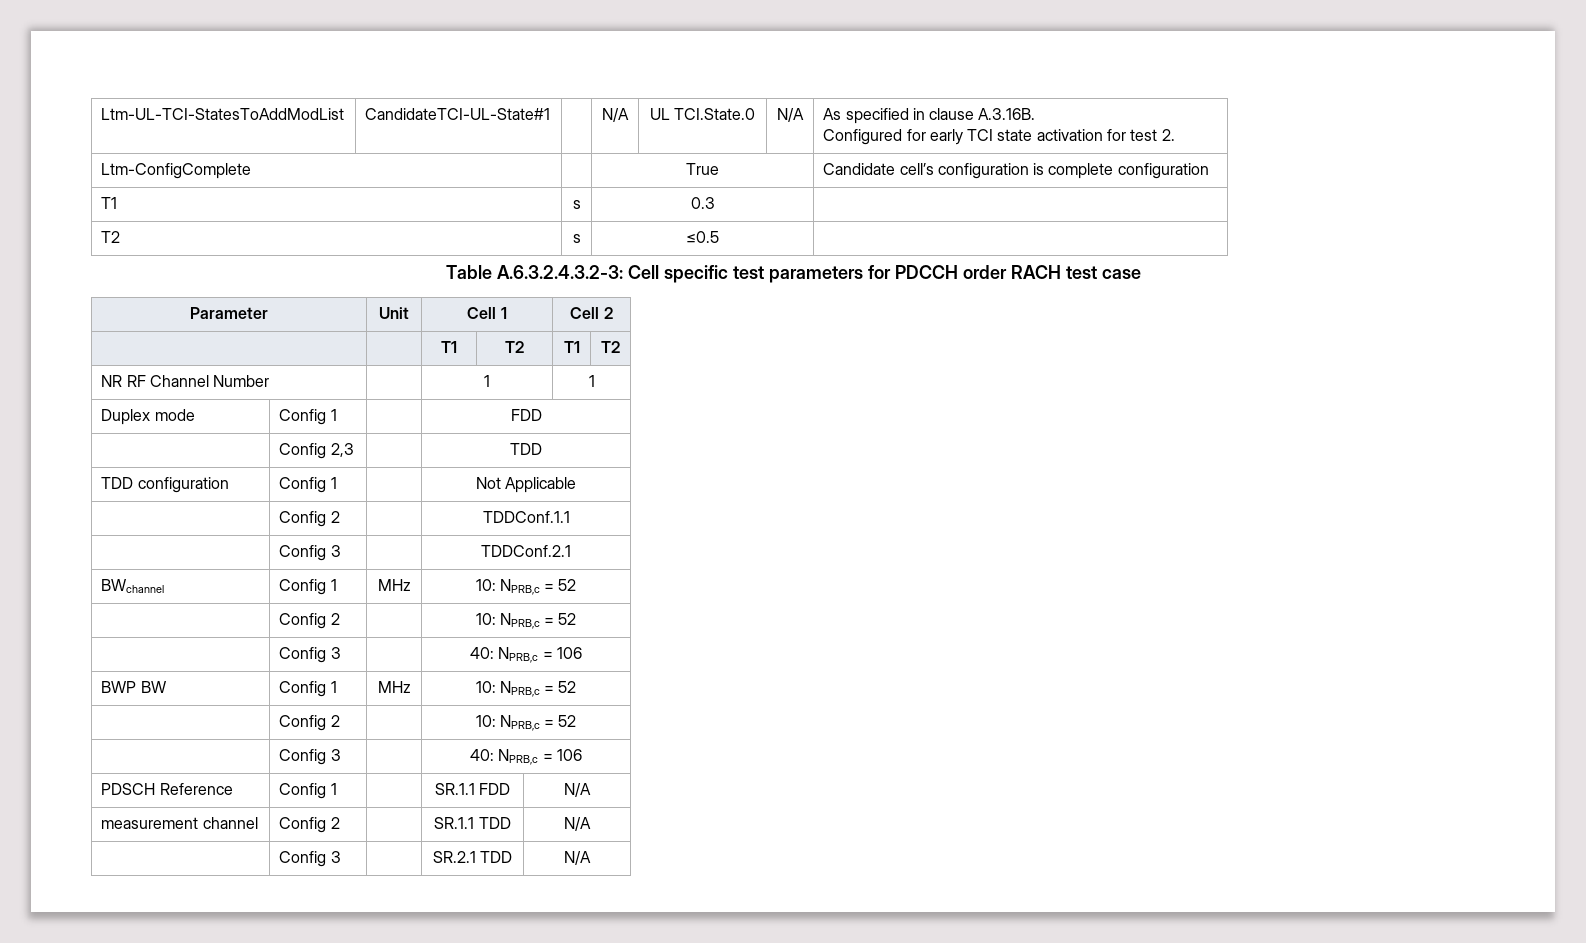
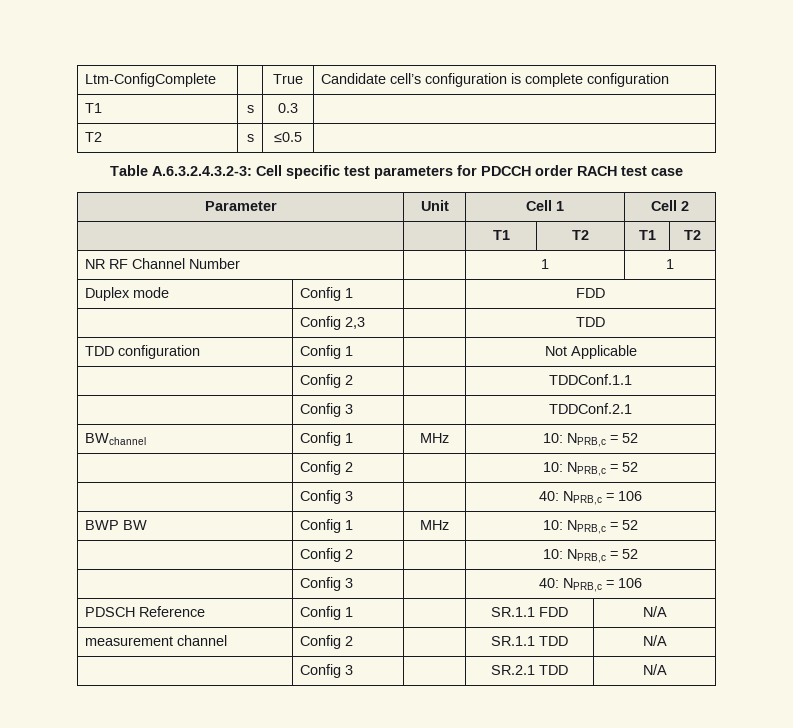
[101,108,345,120] [365,108,551,120] [602,108,629,122] [649,108,756,120] [777,108,804,122] [823,108,1036,124] [823,129,1175,145] Ltm-UL-TCI-StatesToAddModList | CandidateTCI-UL-State#1 | | N/A | UL TCI.State.0 | N/A | As specified in clause A.3.16B. // Configured for early TCI state activation for test 2. // -> (84, 80) none

